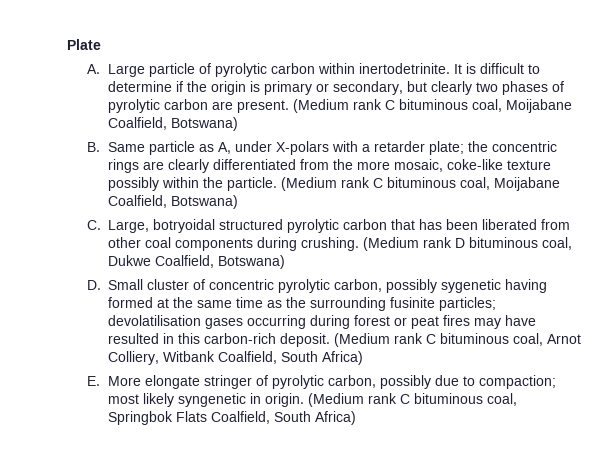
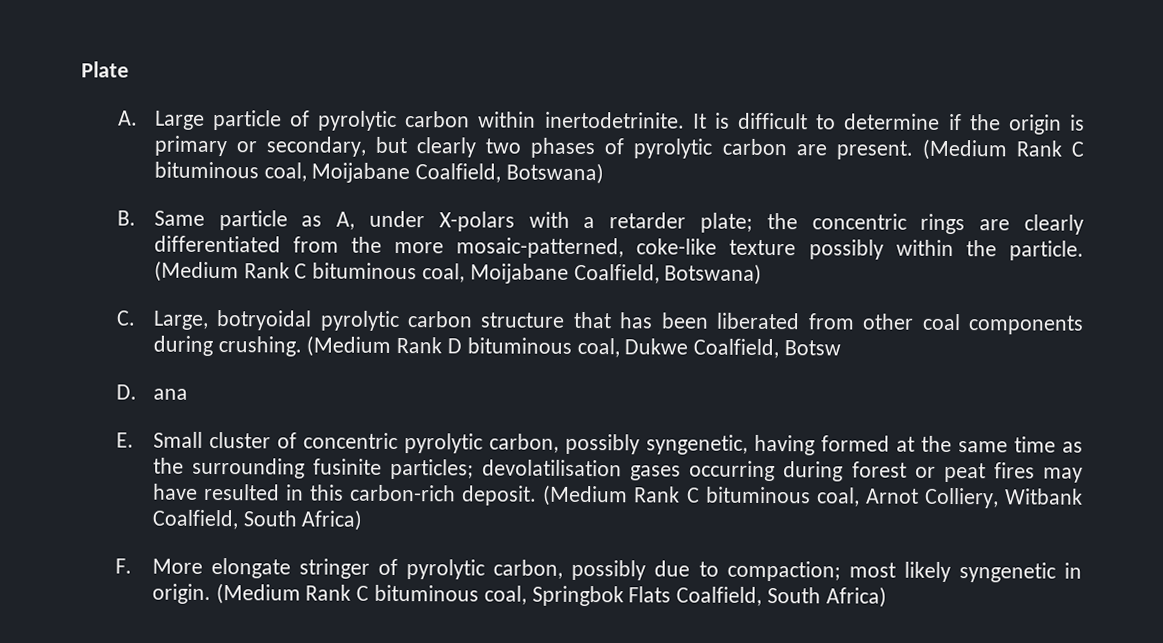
[352,99,382,110] rank -> [1015,140,1062,157] Rank
[393,159,443,172] mosaic, -> [456,237,625,259] mosaic-patterned,
[340,177,370,188] rank -> [243,262,290,279] Rank
[219,219,388,233] structured pyrolytic carbon -> [319,310,566,332] pyrolytic carbon structure
[423,237,453,248] rank -> [396,337,443,354] Rank
[218,255,286,269] [87,280,102,290] Botswana) // D. -> [783,340,841,356] [115,384,188,400] [115,432,134,448] Botsw // D. ana // E.
[441,279,502,293] sygenetic -> [645,434,748,455] syngenetic,
[394,333,424,344] rank -> [634,486,681,503] Rank
[87,376,101,386] E. -> [114,558,132,574] F.
[367,393,397,404] rank -> [305,584,352,601] Rank

